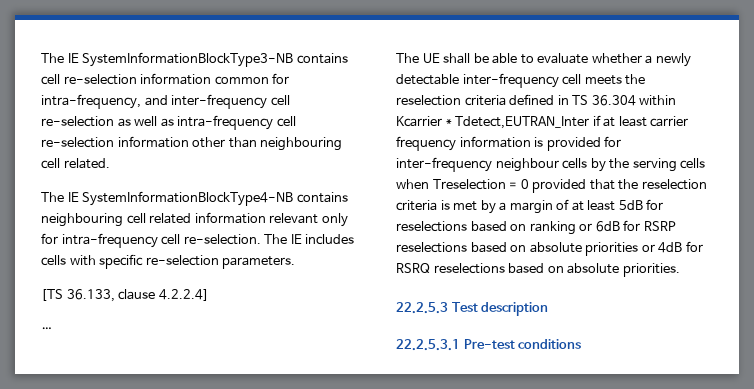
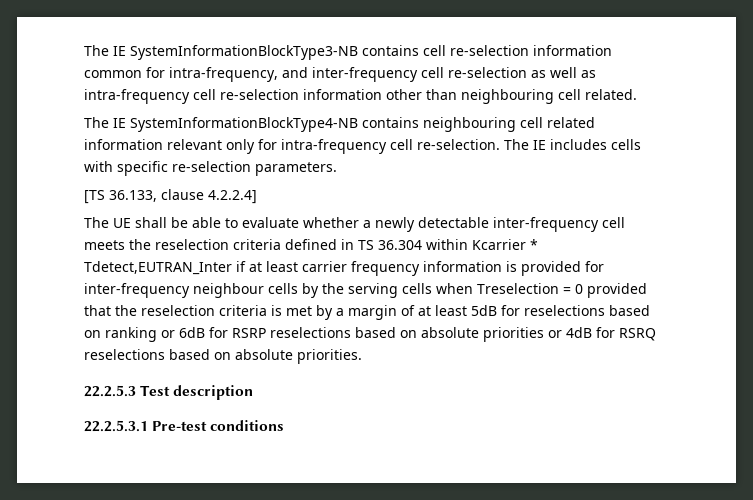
[41,327,53,333] // … -> (257, 197) none

